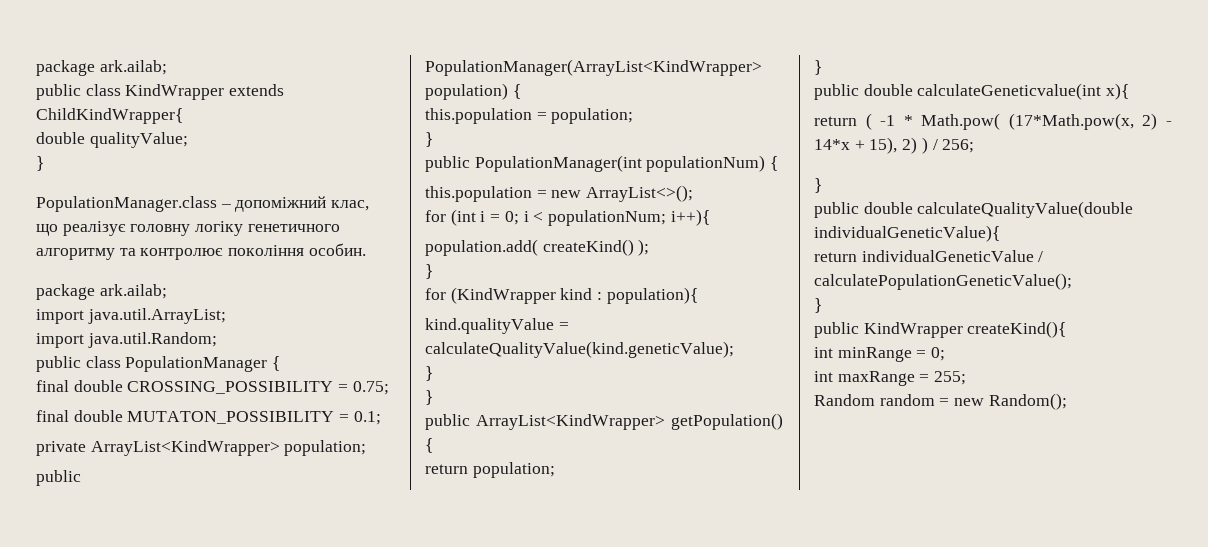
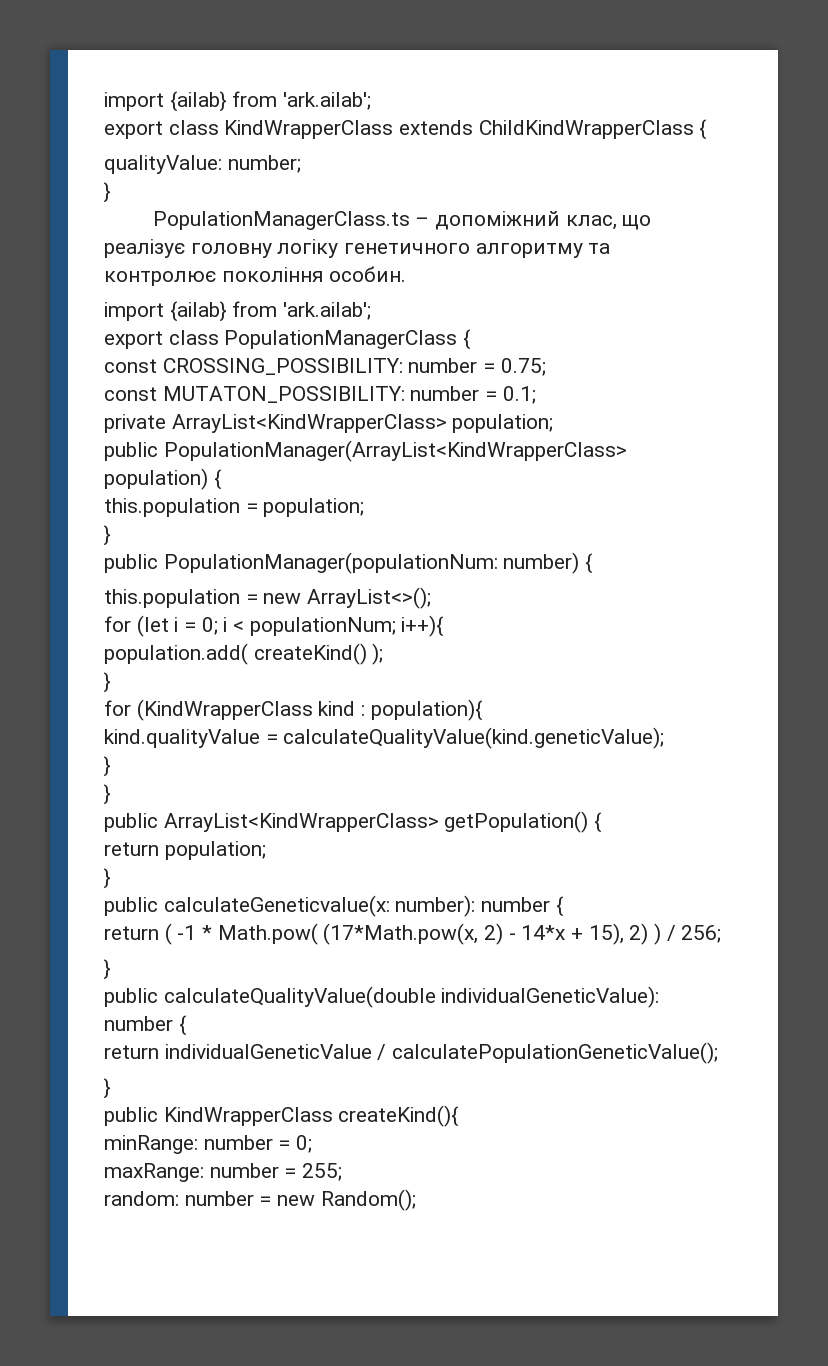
[36,60,167,76] [36,84,285,100] [36,108,183,124] [36,132,188,148] [36,156,44,171] [36,196,217,212] package ark.ailab; // public class KindWrapper extends ChildKindWrapper{ // double qualityValue; // } // PopulationManager.class -> [104,91,372,112] [104,119,708,140] [104,155,301,174] [103,182,111,203] [152,211,410,230] import {ailab} from 'ark.ailab'; // export class KindWrapperClass extends ChildKindWrapperClass { // qualityValue: number; // } // PopulationManagerClass.ts
[36,284,167,300] [36,308,226,324] [36,332,217,348] [36,356,281,372] [36,380,334,394] package ark.ailab; // import java.util.ArrayList; // import java.util.Random; // public class PopulationManager { // final double CROSSING_POSSIBILITY -> [104,301,372,322] [104,329,472,350] [104,358,478,375] import {ailab} from 'ark.ailab'; // export class PopulationManagerClass { // const CROSSING_POSSIBILITY: number
[36,410,335,424] final double MUTATON_POSSIBILITY -> [104,386,480,403] const MUTATON_POSSIBILITY: number
[90,440,280,456] ArrayList<KindWrapper> -> [171,414,447,433] ArrayList<KindWrapperClass>
[425,59,762,76] PopulationManager(ArrayList<KindWrapper> -> [163,440,627,462] PopulationManager(ArrayList<KindWrapperClass>
[474,155,766,172] PopulationManager(int populationNum) -> [163,552,580,574] PopulationManager(populationNum: number)
[450,209,476,226] (int -> [136,615,169,637] (let
[450,287,556,304] (KindWrapper -> [136,699,313,721] (KindWrapperClass
[476,414,665,430] ArrayList<KindWrapper> -> [163,813,439,832] ArrayList<KindWrapperClass>
[863,83,1130,100] double calculateGeneticvalue(int x){ -> [163,895,564,917] calculateGeneticvalue(x: number): number {
[863,201,1134,218] [814,225,1000,242] double calculateQualityValue(double individualGeneticValue){ -> [163,986,660,1008] [104,1015,187,1036] calculateQualityValue(double individualGeneticValue): number {
[863,322,963,338] KindWrapper -> [163,1107,333,1126] KindWrapperClass
[814,347,912,362] int minRange -> [104,1135,273,1154] minRange: number
[814,371,915,386] int maxRange -> [104,1163,279,1182] maxRange: number
[814,394,935,406] Random random -> [104,1191,254,1206] random: number

